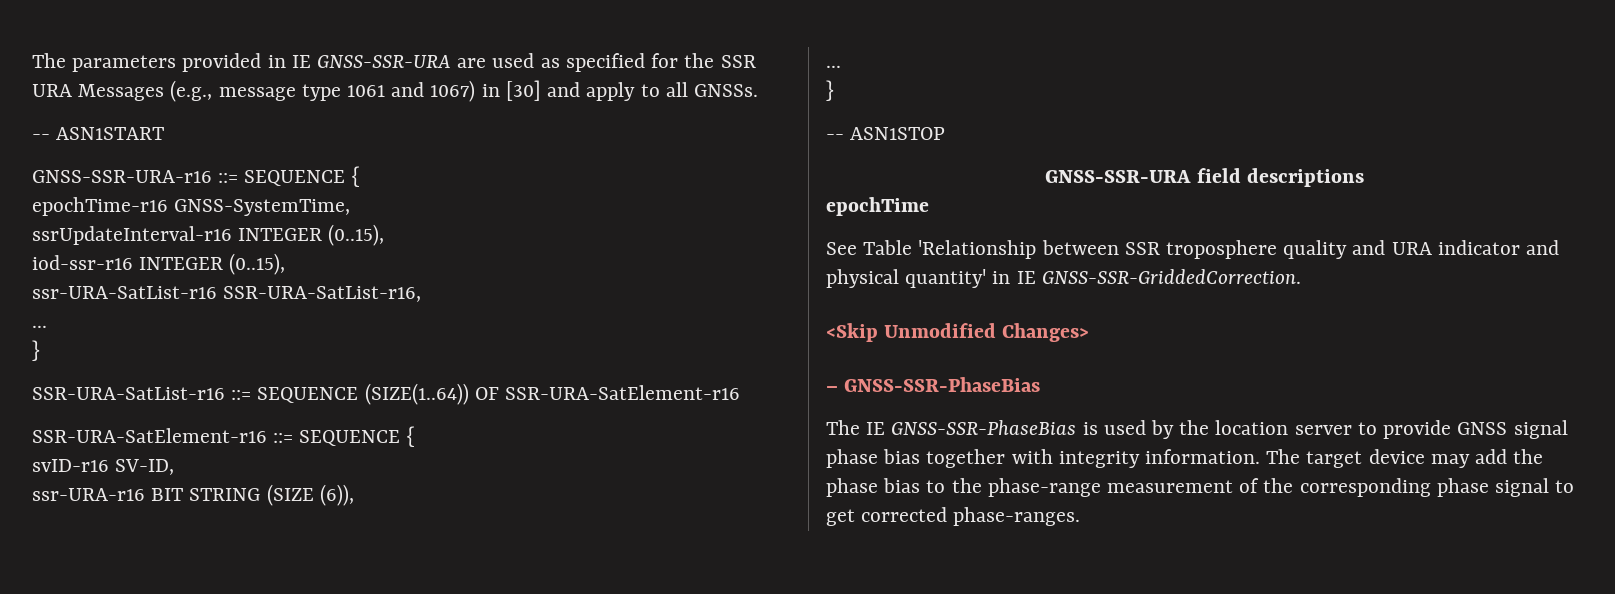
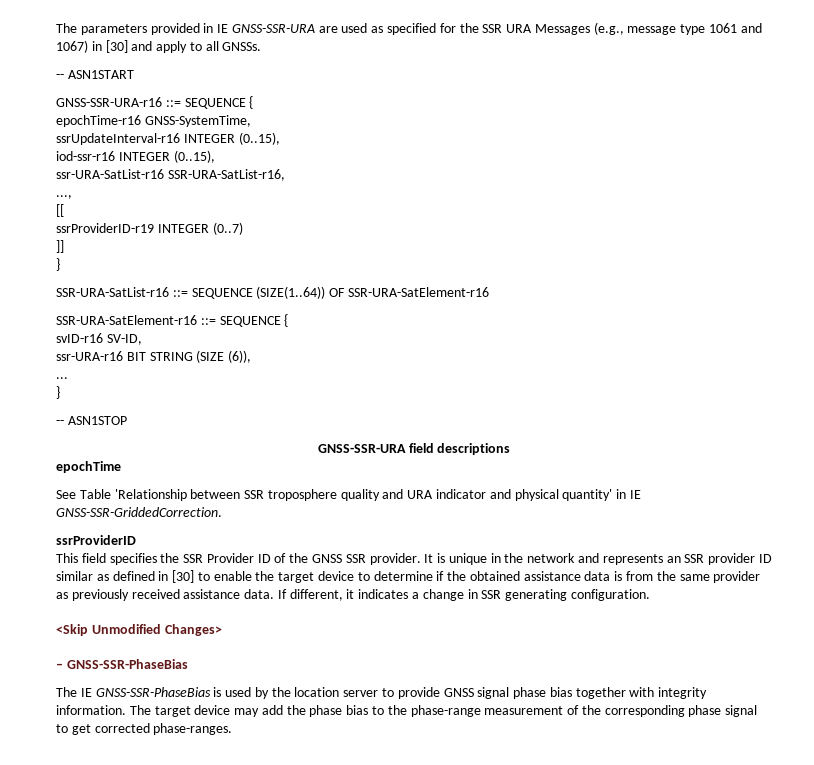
[32,325,47,328] ... -> [56,195,72,199] [56,204,64,217] [56,222,243,235] [56,240,64,253] ..., // [[ // ssrProviderID-r19 INTEGER (0..7) // ]]
(1301, 276) none -> [56,535,136,545] [56,553,772,565] [56,570,761,583] [56,589,650,601] // ssrProviderID // This field specifies the SSR Provider ID of the GNSS SSR provider. It is unique in the network and represents an SSR provider ID similar as defined in [30] to enable the target device to determine if the obtained assistance data is from the same provider as previously received assistance data. If different, it indicates a change in SSR generating configuration.

